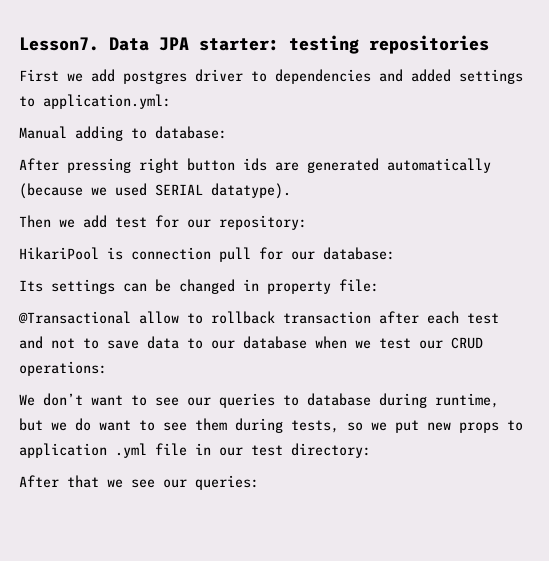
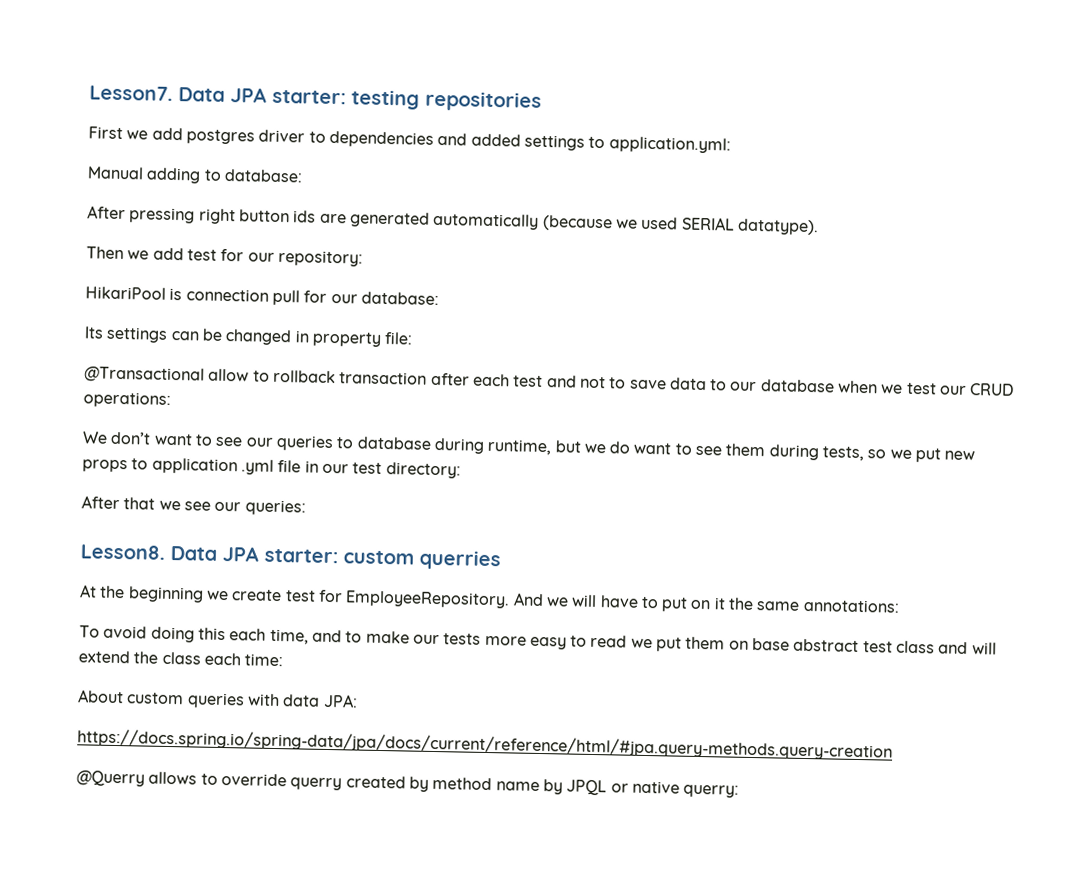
(259, 482) none -> [80,544,501,571] [79,584,900,613] [79,625,997,655] [78,650,284,667] [78,689,358,709] [77,728,893,761] [76,770,740,798] // Lesson8. Data JPA starter: custom querries // At the beginning we create test for EmployeeRepository. And we will have to put on it the same annotations: // To avoid doing this each time, and to make our tests more easy to read we put them on base abstract test class and will extend the class each time: // About custom queries with data JPA: // https://docs.spring.io/spring-data/jpa/docs/current/reference/html/#jpa.query-methods.query-creation // @Querry allows to override querry created by method name by JPQL or native querry:

